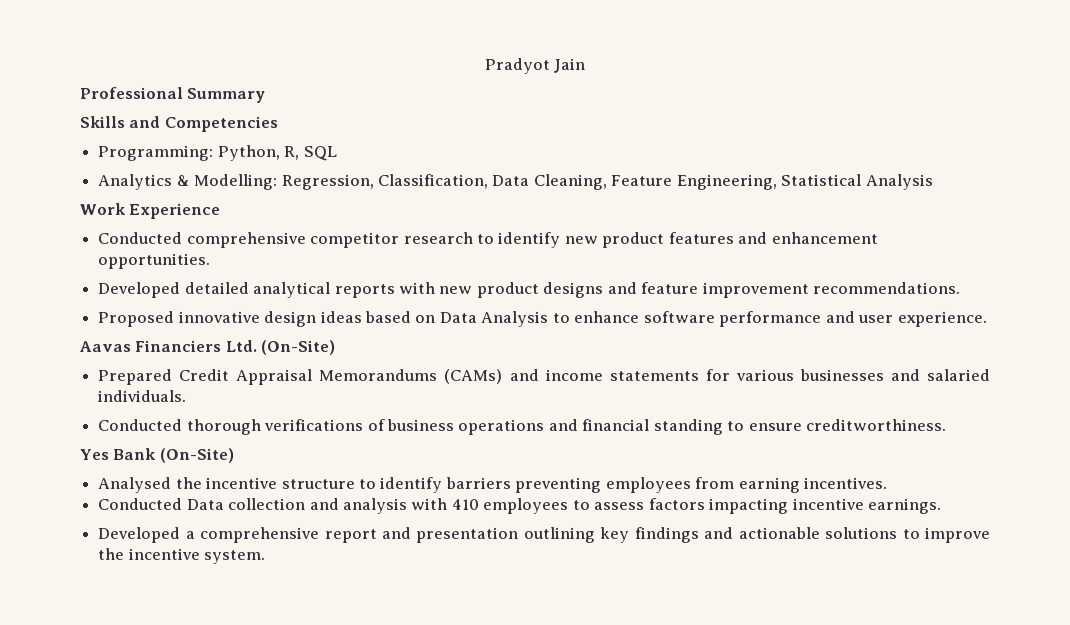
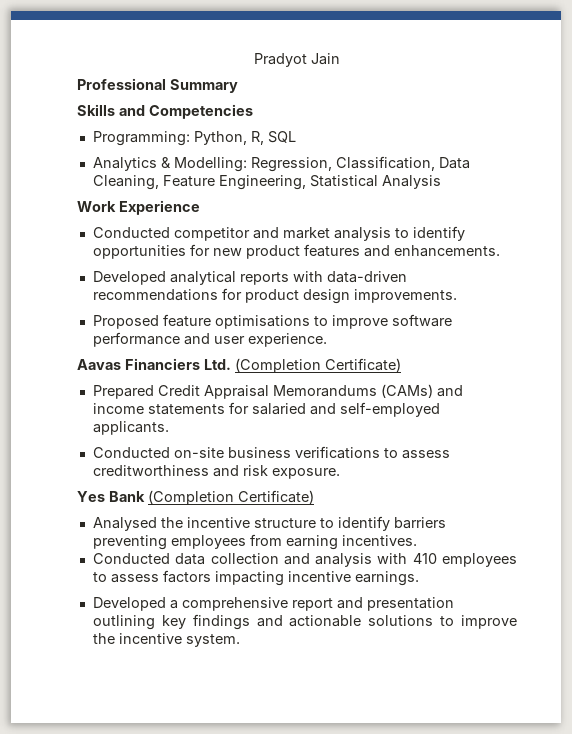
[186,232,561,248] comprehensive competitor research to identify -> [173,226,465,241] [92,244,210,259] competitor and market analysis to identify opportunities for
[771,232,878,244] [98,253,211,269] [98,282,249,298] enhancement opportunities. // Developed detailed -> [393,245,500,257] [92,271,166,285] enhancements. // Developed
[439,282,961,298] [98,311,640,327] new product designs and feature improvement recommendations. // Proposed innovative design ideas based on Data Analysis to enhance -> [326,271,407,283] [92,288,457,304] [92,314,388,329] data-driven recommendations for product design improvements. // Proposed feature optimisations to improve
[261,340,336,355] (On-Site) -> [235,358,401,373] (Completion Certificate)
[735,369,990,381] [98,390,187,402] [98,419,947,435] various businesses and salaried individuals. // Conducted thorough verifications of business operations and financial standing to ensure creditworthiness. -> [251,402,440,417] [92,421,169,435] [92,446,450,459] [92,465,340,479] salaried and self-employed applicants. // Conducted on-site business verifications to assess creditworthiness and risk exposure.
[159,448,234,463] (On-Site) -> [148,490,314,505] (Completion Certificate)
[186,499,224,510] Data -> [175,553,206,565] data

